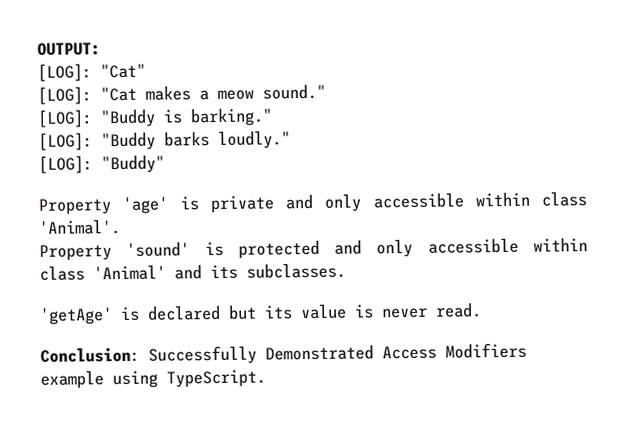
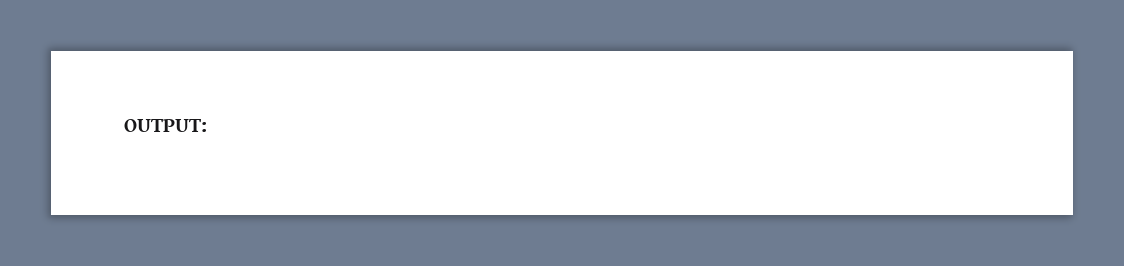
[37,63,146,82] [37,83,326,105] [37,107,273,128] [38,130,291,151] [38,154,165,174] [38,191,587,215] [39,219,121,235] [39,237,588,261] [39,262,346,281] [39,302,482,325] [40,342,527,365] [40,369,266,389] // [LOG]: "Cat" // [LOG]: "Cat makes a meow sound." // [LOG]: "Buddy is barking." // [LOG]: "Buddy barks loudly." // [LOG]: "Buddy" // Property 'age' is private and only accessible within class 'Animal'. // Property 'sound' is protected and only accessible within class 'Animal' and its subclasses. // 'getAge' is declared but its value is never read. // Conclusion: Successfully Demonstrated Access Modifiers example using TypeScript. -> (207, 125) none

